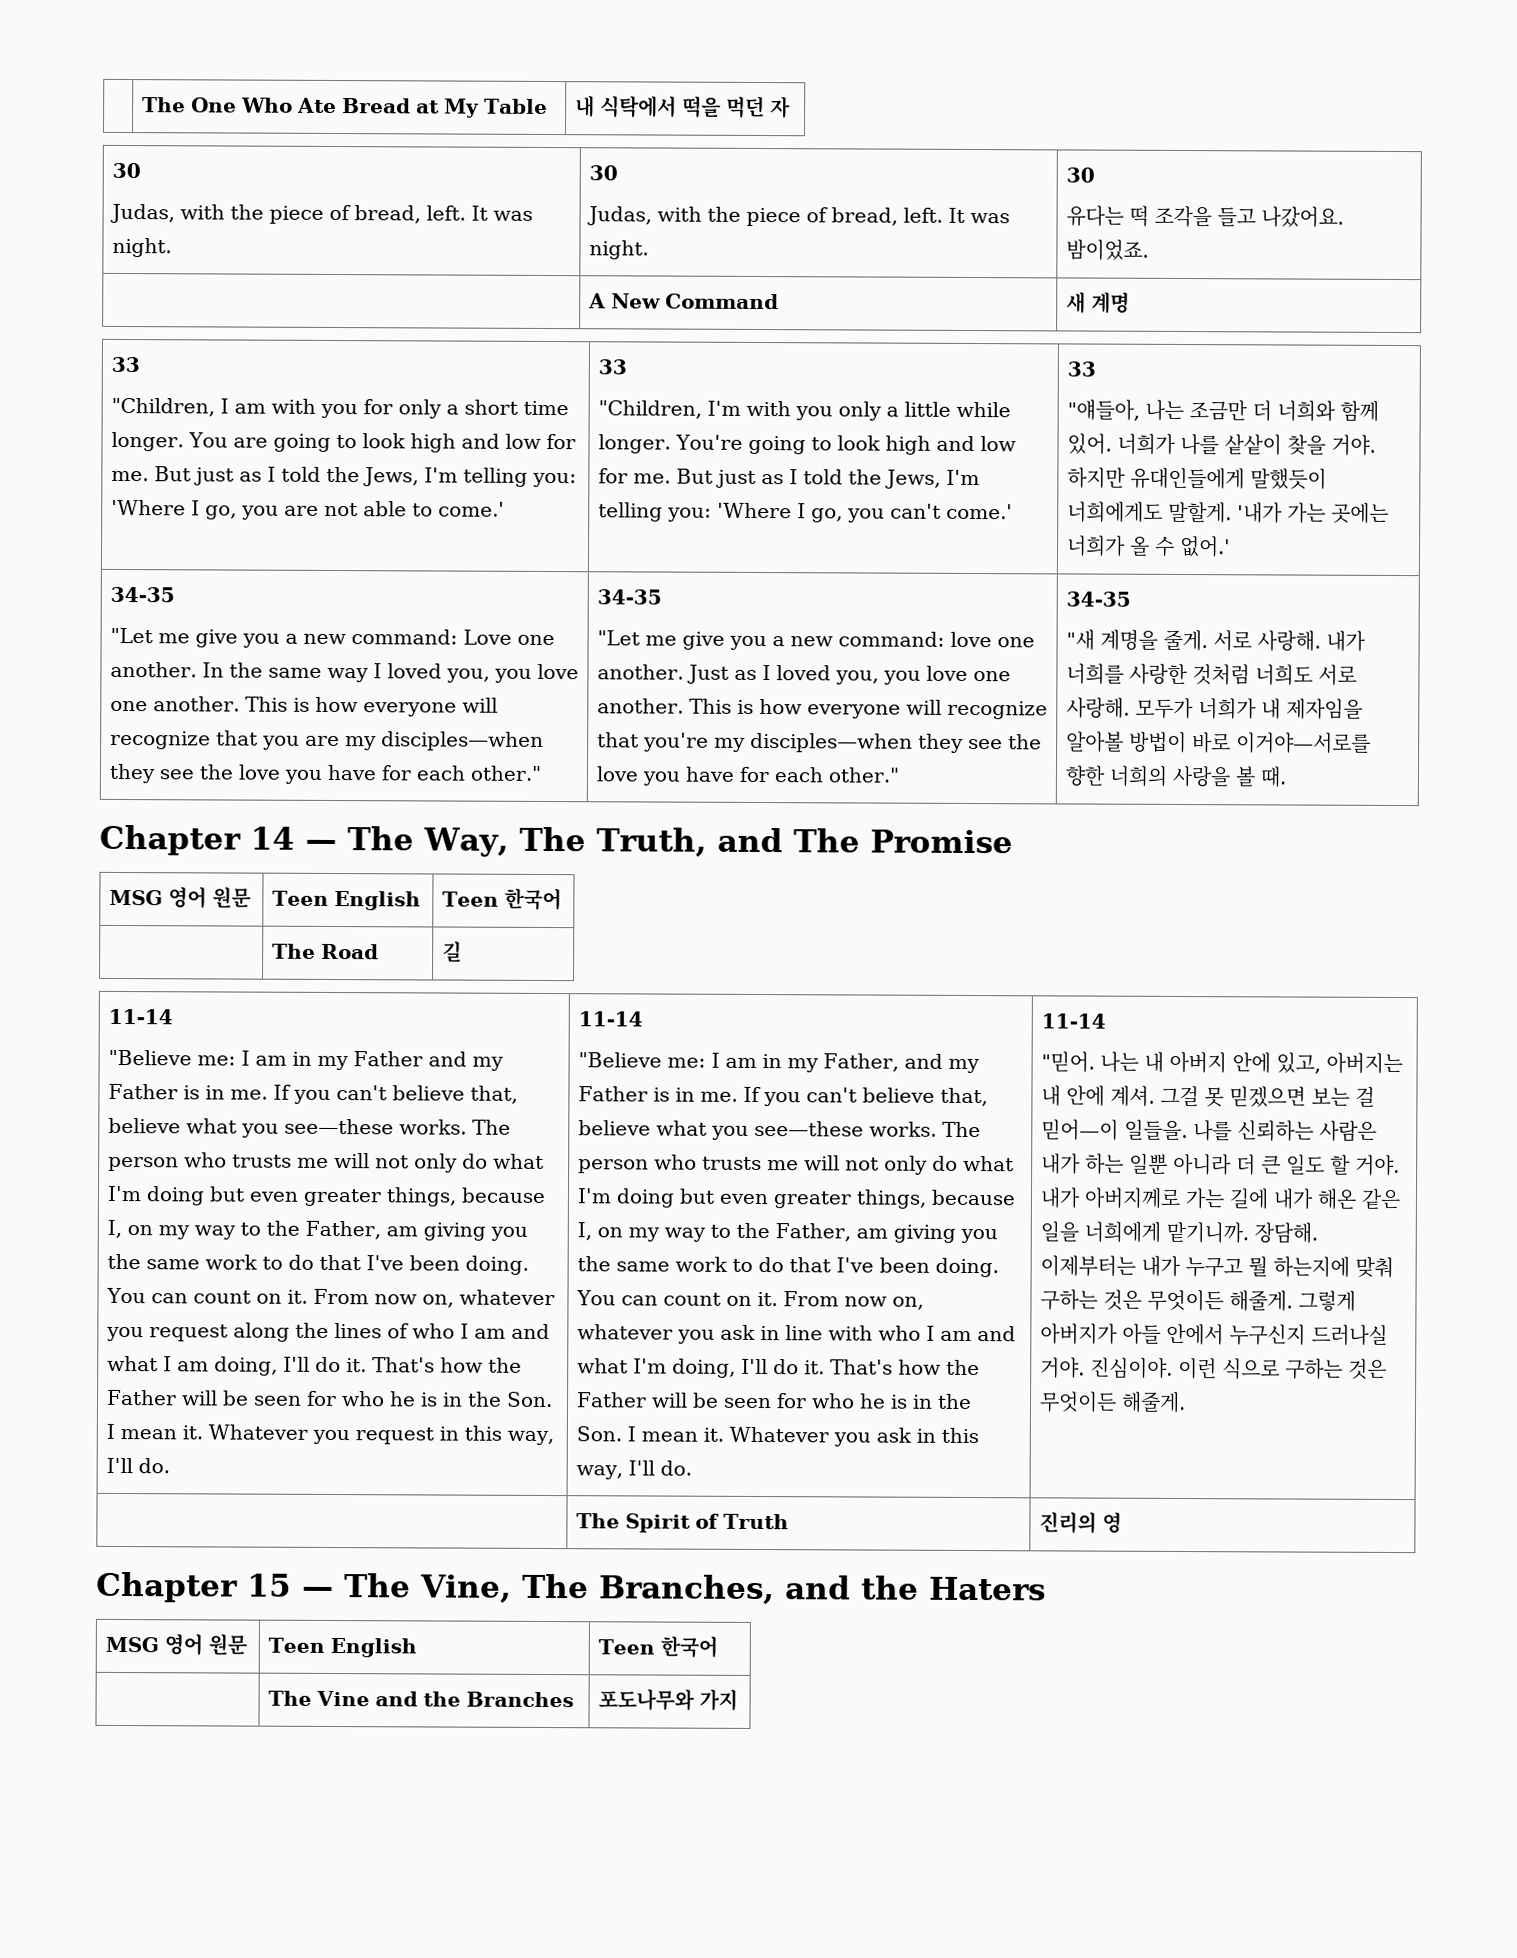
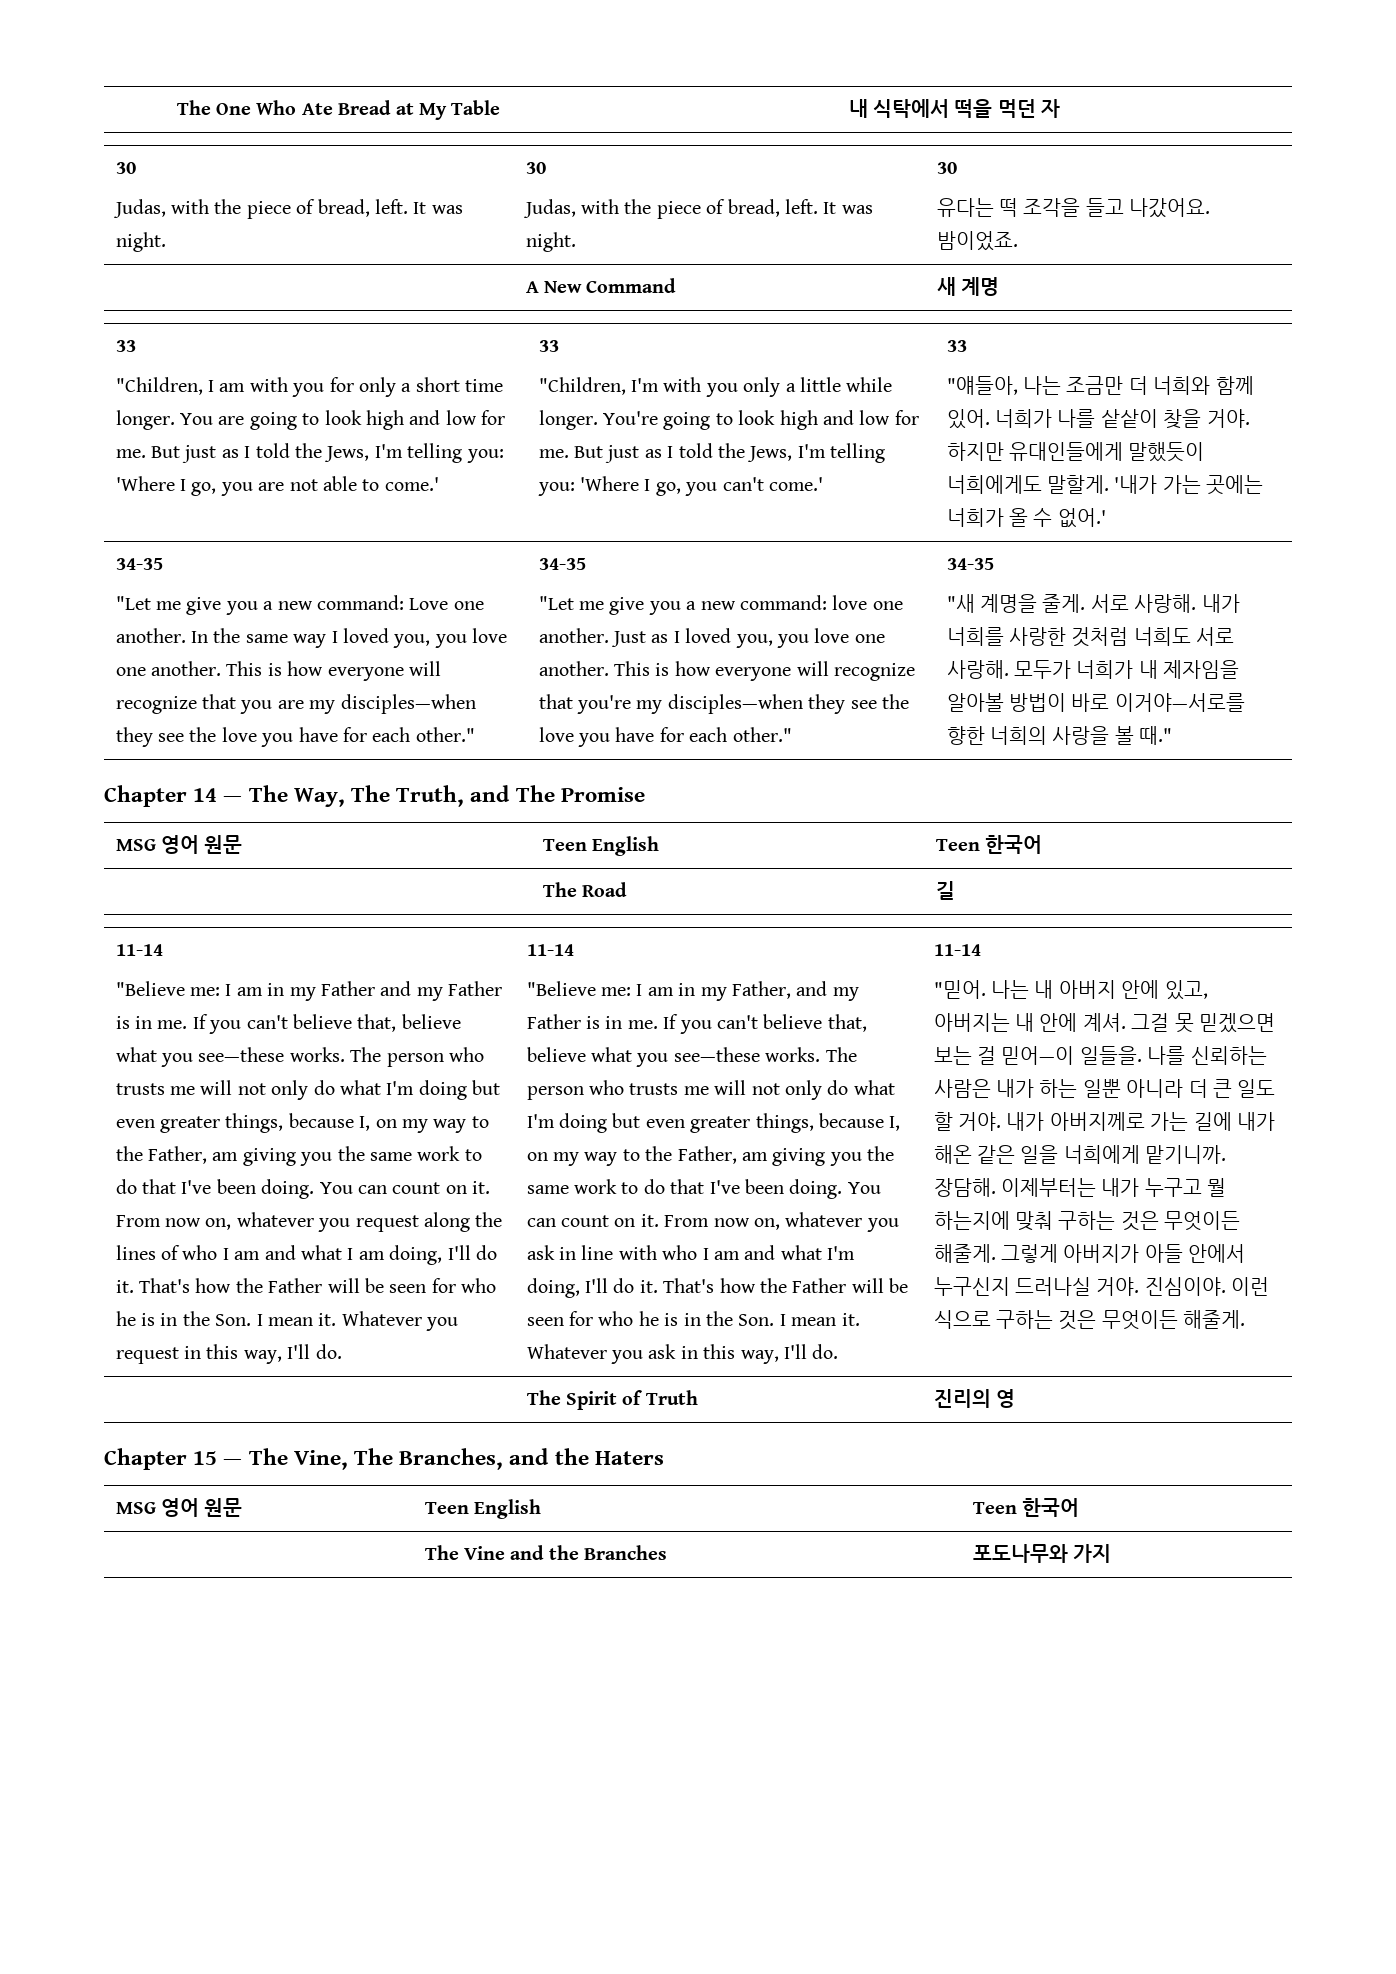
[1259,766,1287,788] 때. -> [1139,726,1173,745] 때."

